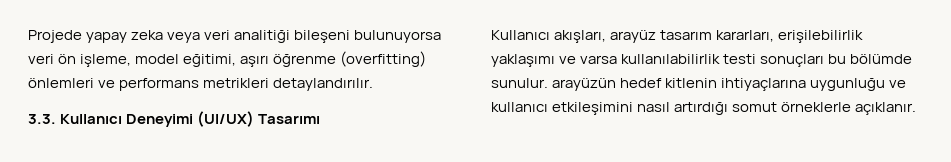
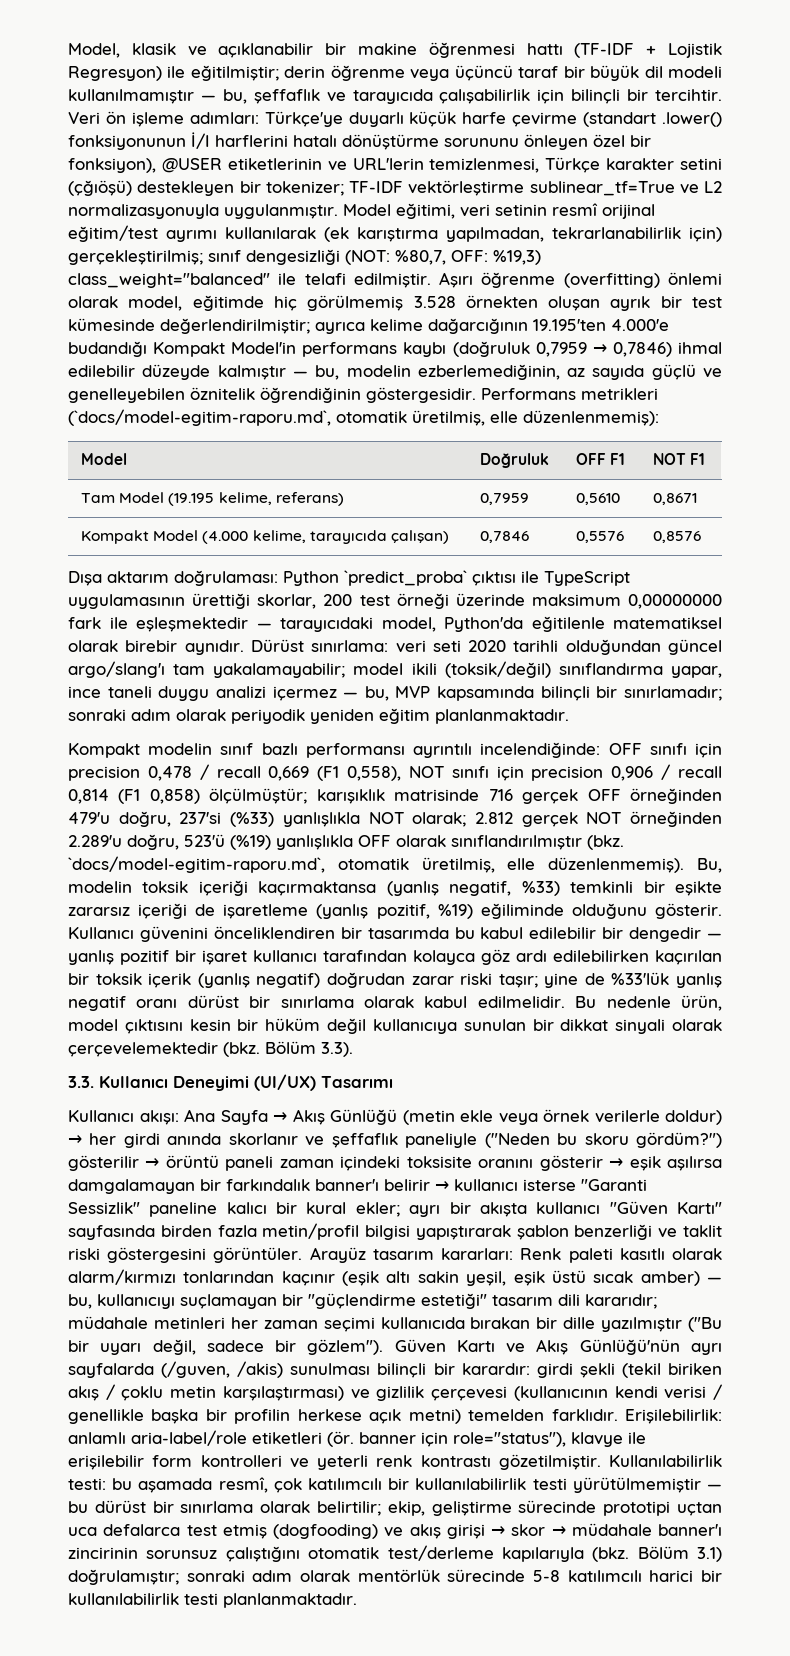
[28,30,442,43] [28,51,427,67] [28,78,374,91] Projede yapay zeka veya veri analitiği bileşeni bulunuyorsa veri ön işleme, model eğitimi, aşırı öğrenme (overfitting) önlemleri ve performans metrikleri detaylandırılır. -> [68,42,722,58] [68,65,722,81] [68,89,722,104] [68,111,722,127] [68,132,651,150] [68,157,722,173] [68,180,722,196] [68,203,655,219] [68,225,722,242] [68,249,541,265] [68,272,722,288] [68,295,722,311] [68,318,669,334] [68,341,722,357] [68,364,722,380] [68,387,658,403] [68,409,659,426] [81,453,128,465] [480,453,550,468] [576,453,626,465] [653,453,706,465] [81,492,344,506] [480,493,530,505] [576,493,621,505] [653,493,698,505] [81,530,449,544] [480,531,530,543] [576,531,625,543] [653,531,702,543] [68,570,630,586] [68,593,722,609] [68,616,722,632] [68,639,722,655] [68,661,722,678] [68,686,722,701] [68,708,569,724] [68,742,722,758] [68,764,722,781] [68,788,723,804] [68,811,722,827] [68,834,624,850] [68,856,722,873] [68,880,723,896] [68,903,722,919] [68,926,722,942] [68,949,722,965] [68,972,722,988] [68,995,722,1011] [68,1018,722,1034] [68,1041,353,1057] Model, klasik ve açıklanabilir bir makine öğrenmesi hattı (TF-IDF + Lojistik Regresyon) ile eğitilmiştir; derin öğrenme veya üçüncü taraf bir büyük dil modeli kullanılmamıştır — bu, şeffaflık ve tarayıcıda çalışabilirlik için bilinçli bir tercihtir. Veri ön işleme adımları: Türkçe'ye duyarlı küçük harfe çevirme (standart .lower() fonksiyonunun İ/I harflerini hatalı dönüştürme sorununu önleyen özel bir fonksiyon), @USER etiketlerinin ve URL'lerin temizlenmesi, Türkçe karakter setini (çğıöşü) destekleyen bir tokenizer; TF-IDF vektörleştirme sublinear_tf=True ve L2 normalizasyonuyla uygulanmıştır. Model eğitimi, veri setinin resmî orijinal eğitim/test ayrımı kullanılarak (ek karıştırma yapılmadan, tekrarlanabilirlik için) gerçekleştirilmiş; sınıf dengesizliği (NOT: %80,7, OFF: %19,3) class_weight="balanced" ile telafi edilmiştir. Aşırı öğrenme (overfitting) önlemi olarak model, eğitimde hiç görülmemiş 3.528 örnekten oluşan ayrık bir test kümesinde değerlendirilmiştir; ayrıca kelime dağarcığının 19.195'ten 4.000'e budandığı Kompakt Model'in performans kaybı (doğruluk 0,7959 → 0,7846) ihmal edilebilir düzeyde kalmıştır — bu, modelin ezberlemediğinin, az sayıda güçlü ve genelleyebilen öznitelik öğrendiğinin göstergesidir. Performans metrikleri (`docs/model-egitim-raporu.md`, otomatik üretilmiş, elle düzenlenmemiş): // Model | Doğruluk | OFF F1 | NOT F1 // Tam Model (19.195 kelime, referans) | 0,7959 | 0,5610 | 0,8671 // Kompakt Model (4.000 kelime, tarayıcıda çalışan) | 0,7846 | 0,5576 | 0,8576 // Dışa aktarım doğrulaması: Python `predict_proba` çıktısı ile TypeScript uygulamasının ürettiği skorlar, 200 test örneği üzerinde maksimum 0,00000000 fark ile eşleşmektedir — tarayıcıdaki model, Python'da eğitilenle matematiksel olarak birebir aynıdır. Dürüst sınırlama: veri seti 2020 tarihli olduğundan güncel argo/slang'ı tam yakalamayabilir; model ikili (toksik/değil) sınıflandırma yapar, ince taneli duygu analizi içermez — bu, MVP kapsamında bilinçli bir sınırlamadır; sonraki adım olarak periyodik yeniden eğitim planlanmaktadır. // Kompakt modelin sınıf bazlı performansı ayrıntılı incelendiğinde: OFF sınıfı için precision 0,478 / recall 0,669 (F1 0,558), NOT sınıfı için precision 0,906 / recall 0,814 (F1 0,858) ölçülmüştür; karışıklık matrisinde 716 gerçek OFF örneğinden 479'u doğru, 237'si (%33) yanlışlıkla NOT olarak; 2.812 gerçek NOT örneğinden 2.289'u doğru, 523'ü (%19) yanlışlıkla OFF olarak sınıflandırılmıştır (bkz. `docs/model-egitim-raporu.md`, otomatik üretilmiş, elle düzenlenmemiş). Bu, modelin toksik içeriği kaçırmaktansa (yanlış negatif, %33) temkinli bir eşikte zararsız içeriği de işaretleme (yanlış pozitif, %19) eğiliminde olduğunu gösterir. Kullanıcı güvenini önceliklendiren bir tasarımda bu kabul edilebilir bir dengedir — yanlış pozitif bir işaret kullanıcı tarafından kolayca göz ardı edilebilirken kaçırılan bir toksik içerik (yanlış negatif) doğrudan zarar riski taşır; yine de %33'lük yanlış negatif oranı dürüst bir sınırlama olarak kabul edilmelidir. Bu nedenle ürün, model çıktısını kesin bir hüküm değil kullanıcıya sunulan bir dikkat sinyali olarak çerçevelemektedir (bkz. Bölüm 3.3).
[554,30,864,43] [491,54,913,67] [491,78,907,91] [491,102,917,115] akışları, arayüz tasarım kararları, erişilebilirlik yaklaşımı ve varsa kullanılabilirlik testi sonuçları bu bölümde sunulur. arayüzün hedef kitlenin ihtiyaçlarına uygunluğu ve kullanıcı etkileşimini nasıl artırdığı somut örneklerle açıklanır. -> [139,1109,722,1125] [68,1132,722,1148] [68,1155,723,1171] [68,1179,647,1194] [68,1201,723,1217] [68,1223,722,1240] [68,1247,722,1263] [68,1269,723,1286] [68,1293,657,1309] [68,1316,722,1332] [68,1339,722,1355] [68,1361,723,1378] [68,1384,723,1401] [68,1409,723,1424] [68,1430,646,1447] [68,1454,722,1470] [68,1477,722,1493] [68,1500,722,1516] [68,1523,722,1539] [68,1545,722,1562] [68,1569,722,1585] [68,1593,357,1608] akışı: Ana Sayfa → Akış Günlüğü (metin ekle veya örnek verilerle doldur) → her girdi anında skorlanır ve şeffaflık paneliyle ("Neden bu skoru gördüm?") gösterilir → örüntü paneli zaman içindeki toksisite oranını gösterir → eşik aşılırsa damgalamayan bir farkındalık banner'ı belirir → kullanıcı isterse "Garanti Sessizlik" paneline kalıcı bir kural ekler; ayrı bir akışta kullanıcı "Güven Kartı" sayfasında birden fazla metin/profil bilgisi yapıştırarak şablon benzerliği ve taklit riski göstergesini görüntüler. Arayüz tasarım kararları: Renk paleti kasıtlı olarak alarm/kırmızı tonlarından kaçınır (eşik altı sakin yeşil, eşik üstü sıcak amber) — bu, kullanıcıyı suçlamayan bir "güçlendirme estetiği" tasarım dili kararıdır; müdahale metinleri her zaman seçimi kullanıcıda bırakan bir dille yazılmıştır ("Bu bir uyarı değil, sadece bir gözlem"). Güven Kartı ve Akış Günlüğü'nün ayrı sayfalarda (/guven, /akis) sunulması bilinçli bir karardır: girdi şekli (tekil biriken akış / çoklu metin karşılaştırması) ve gizlilik çerçevesi (kullanıcının kendi verisi / genellikle başka bir profilin herkese açık metni) temelden farklıdır. Erişilebilirlik: anlamlı aria-label/role etiketleri (ör. banner için role="status"), klavye ile erişilebilir form kontrolleri ve yeterli renk kontrastı gözetilmiştir. Kullanılabilirlik testi: bu aşamada resmî, çok katılımcılı bir kullanılabilirlik testi yürütülmemiştir — bu dürüst bir sınırlama olarak belirtilir; ekip, geliştirme sürecinde prototipi uçtan uca defalarca test etmiş (dogfooding) ve akış girişi → skor → müdahale banner'ı zincirinin sorunsuz çalıştığını otomatik test/derleme kapılarıyla (bkz. Bölüm 3.1) doğrulamıştır; sonraki adım olarak mentörlük sürecinde 5-8 katılımcılı harici bir kullanılabilirlik testi planlanmaktadır.

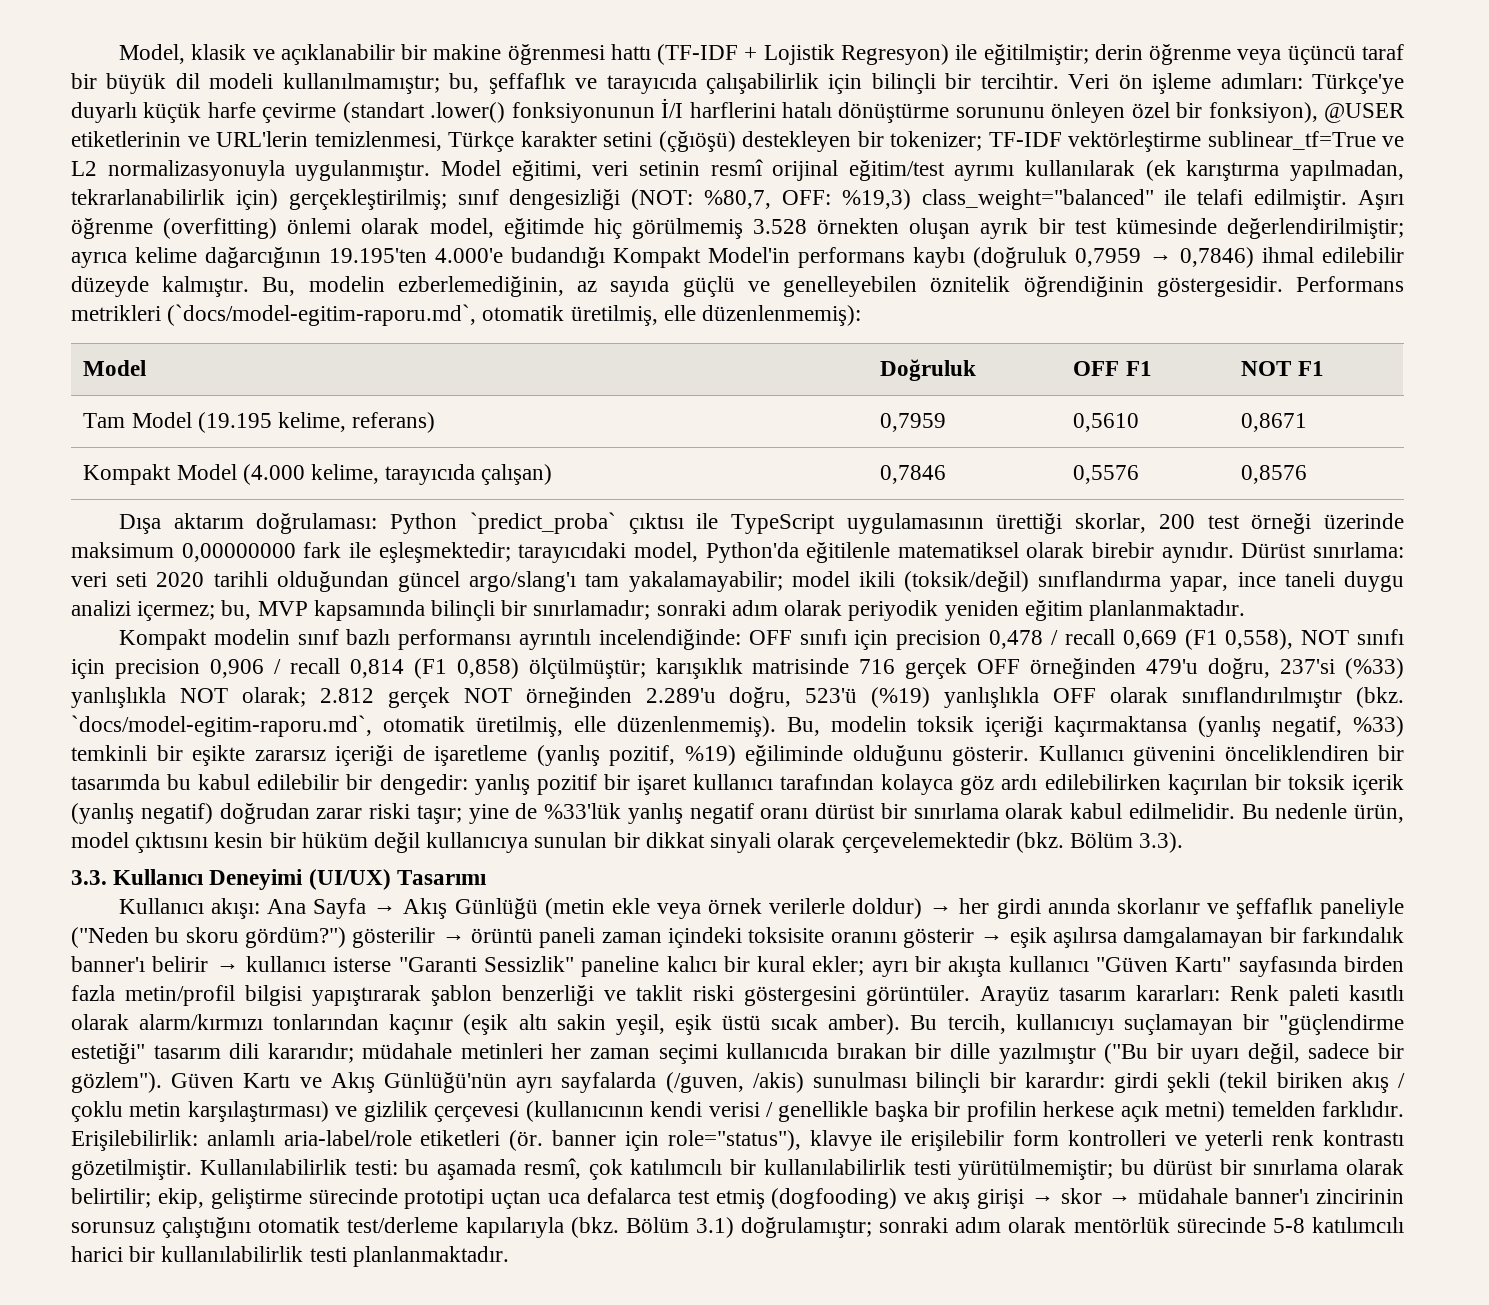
[68,89,216,104] kullanılmamıştır — -> [282,73,440,94] kullanılmamıştır;
[217,365,340,380] kalmıştır — bu, -> [162,276,296,297] kalmıştır. Bu,
[136,617,272,632] eşleşmektedir — -> [378,542,511,563] eşleşmektedir;
[272,686,359,701] içermez — -> [137,601,216,621] içermez;
[629,927,722,942] dengedir — -> [379,774,468,795] dengedir:
[640,1271,723,1286] [68,1294,92,1309] amber) — bu, -> [828,1014,1006,1035] amber). Bu tercih,
[572,1477,722,1493] yürütülmemiştir — -> [958,1159,1114,1180] yürütülmemiştir;

